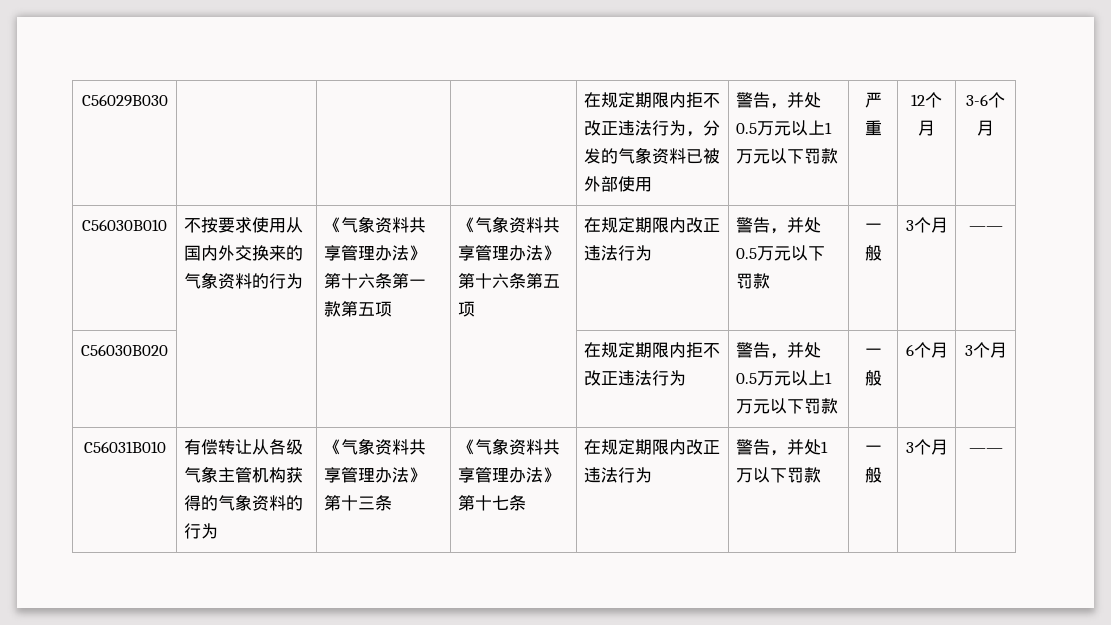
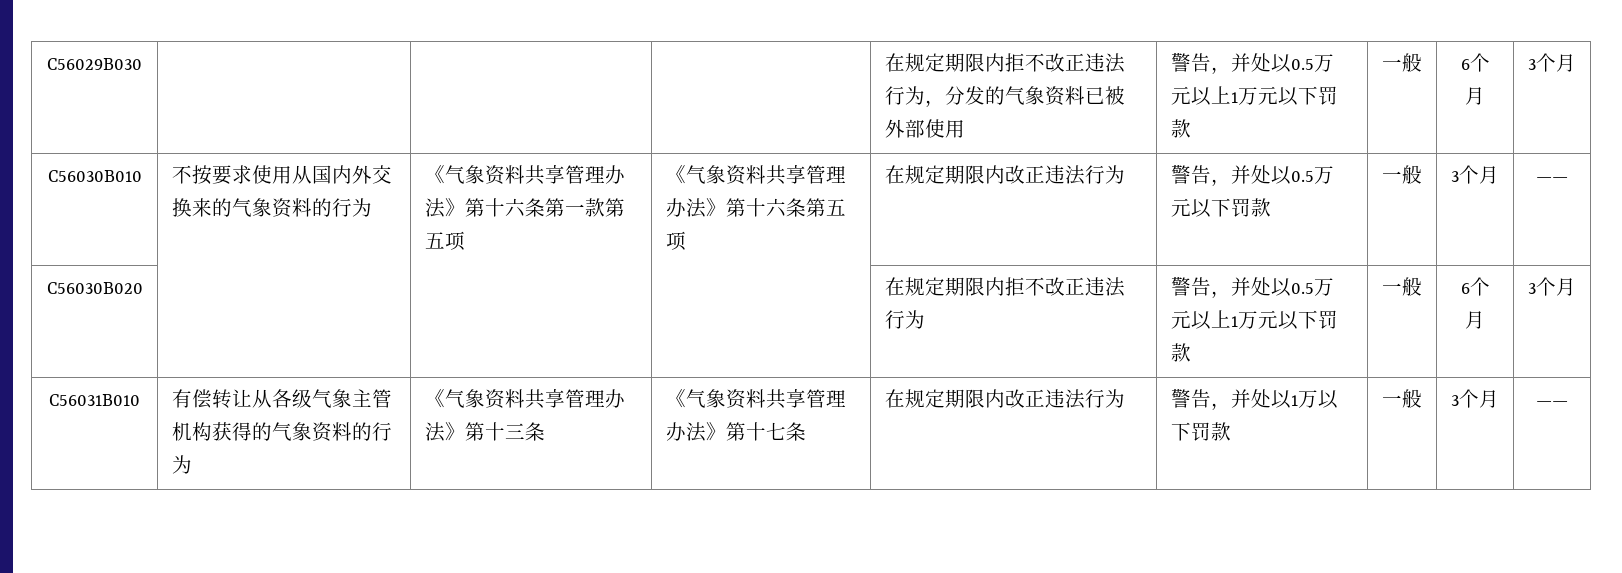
[736,120,833,136] [736,148,839,164] [864,92,882,108] [864,120,882,136] [911,92,942,108] [918,120,935,136] [966,94,988,106] 0.5万元以上1万元以下罚款 | 严重 | 12个月 | 3-6 -> [1270,54,1334,73] [1170,86,1338,106] [1170,119,1191,138] [1382,53,1422,72] [1460,53,1490,72] [1465,87,1485,105] [1528,59,1536,70] 以0.5万元以上1万元以下罚款 | 一般 | 6个月 | 3
(822, 225) none -> [1270,166,1291,185] 以
(822, 350) none -> [1270,278,1291,297] 以
(822, 447) none -> [1270,390,1291,409] 以

